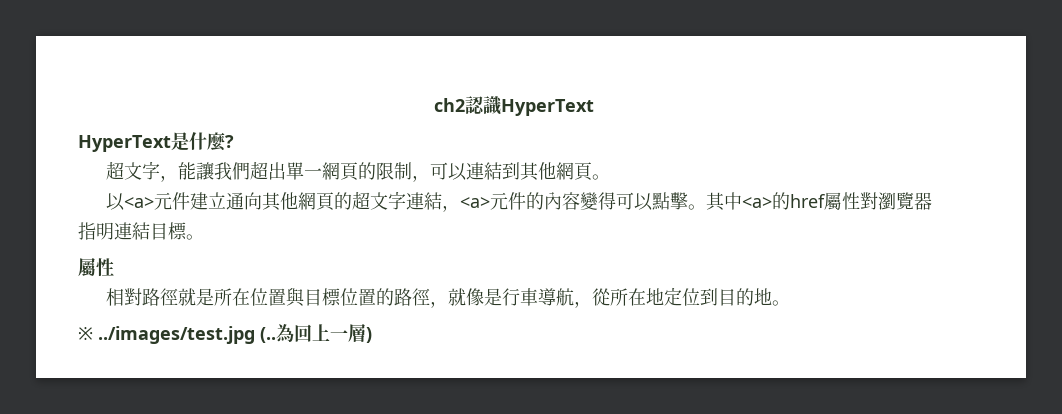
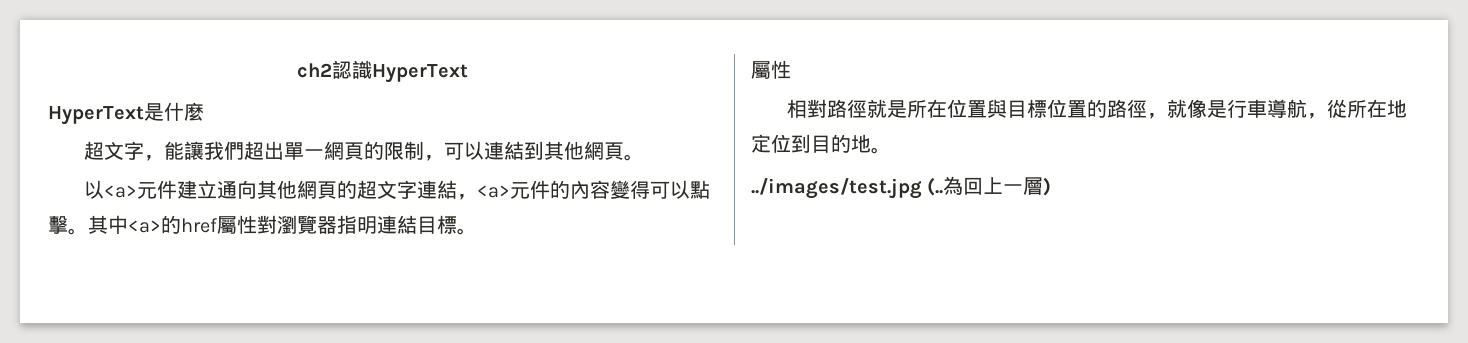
[225,135,234,148] ? -> (204, 111) none
[78,327,93,340] ※ -> (891, 150) none

